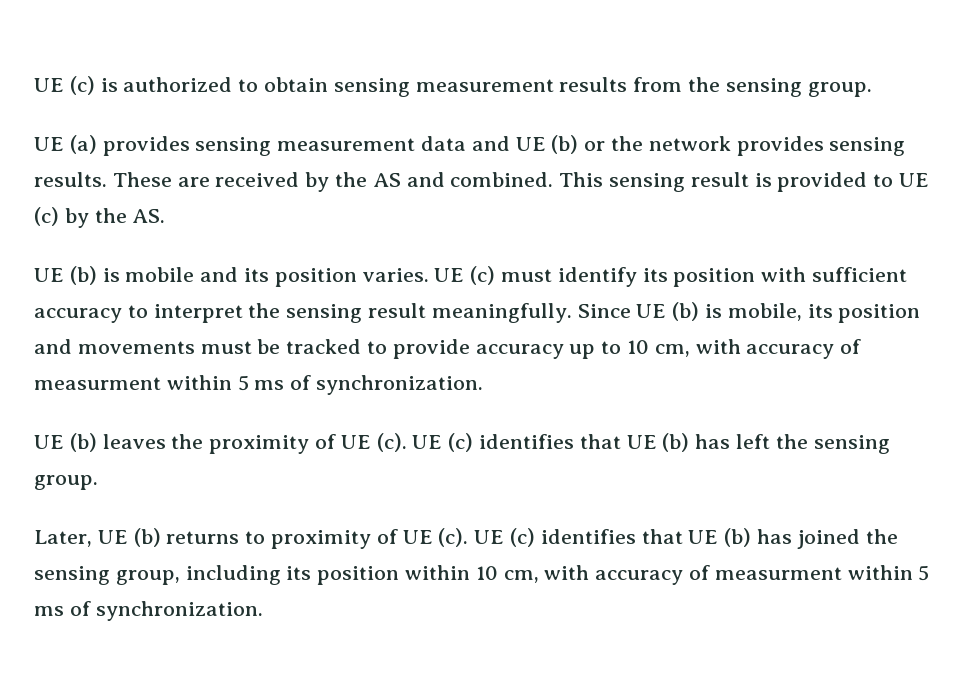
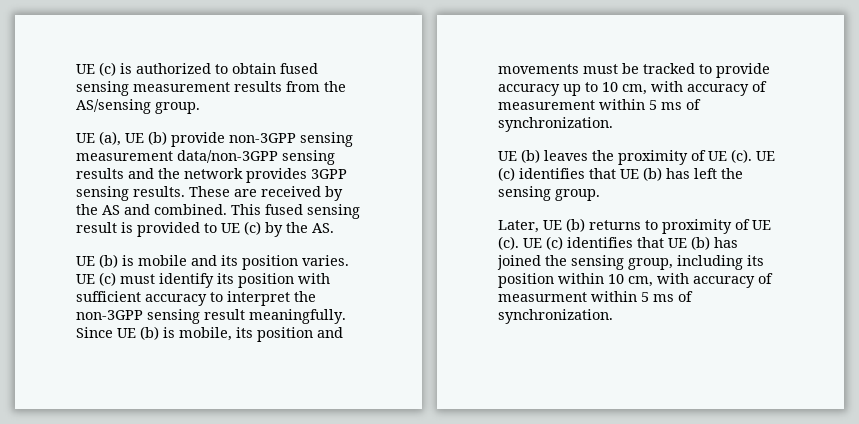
(329, 84) none -> [280,63,318,74] fused
[725,78,802,97] sensing -> [76,99,151,114] AS/sensing
[69,135,606,156] (a) provides sensing measurement data and UE (b) or -> [99,131,353,147] [76,150,335,165] [76,168,154,179] (a), UE (b) provide non-3GPP sensing measurement data/non-3GPP sensing results and
(824, 146) none -> [311,169,347,179] 3GPP
(604, 179) none -> [265,204,303,215] fused
(281, 310) none -> [76,310,143,320] non-3GPP
[34,377,161,390] measurment -> [498,100,595,110] measurement

